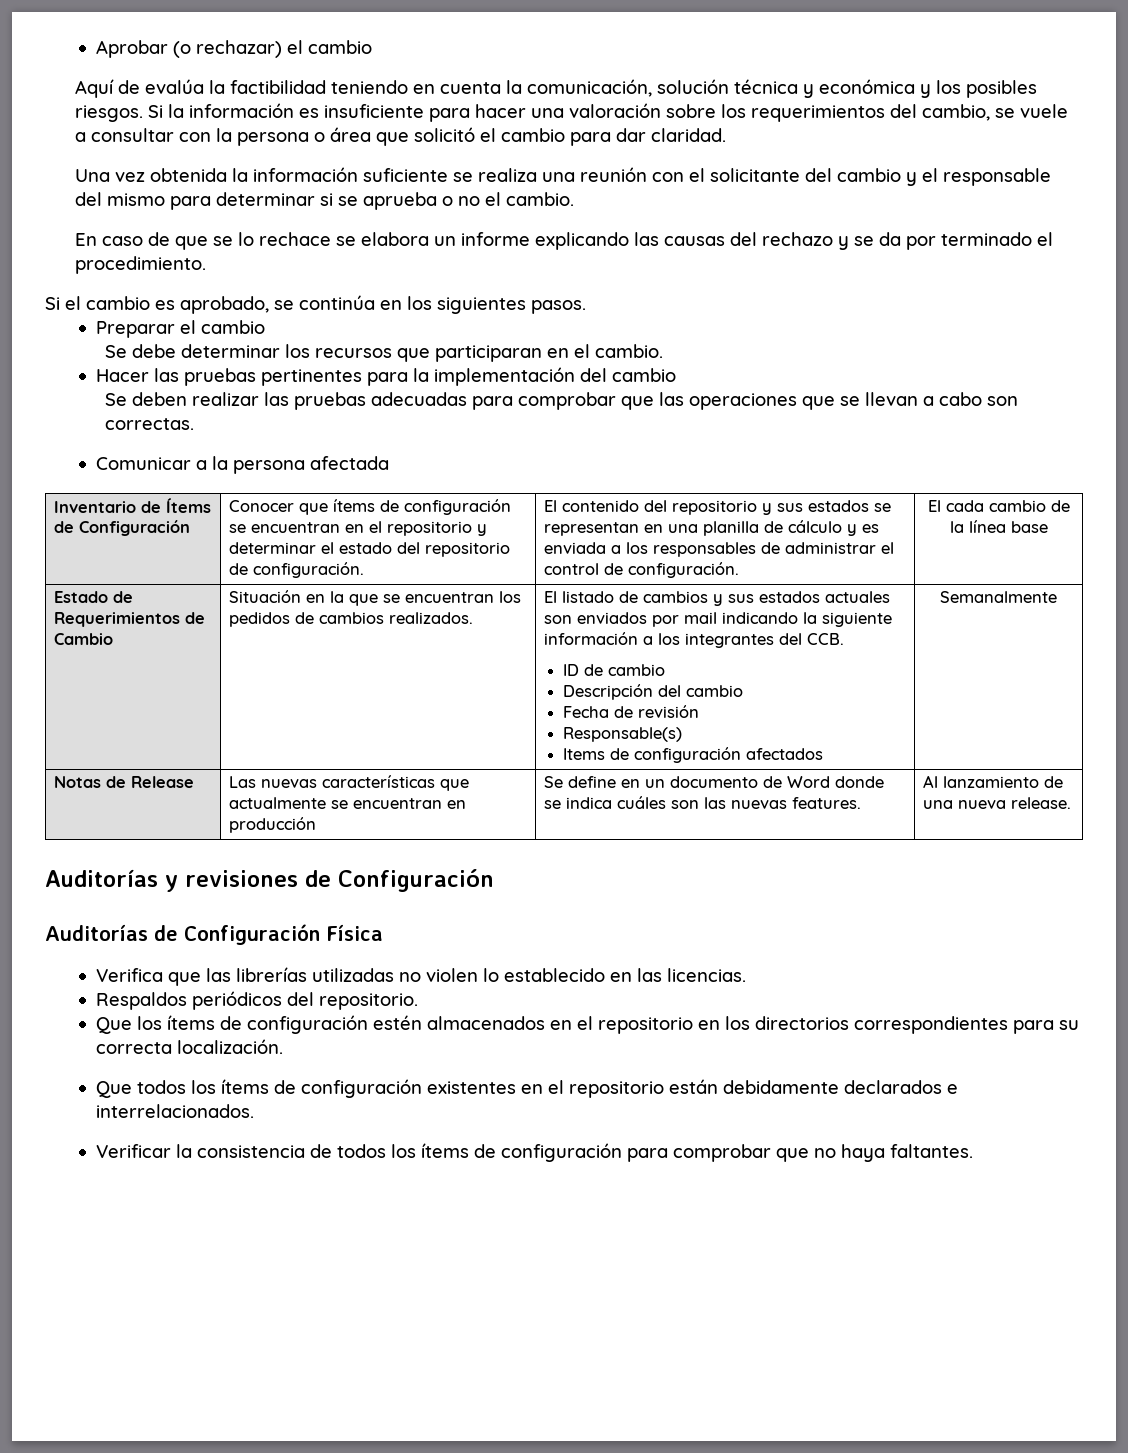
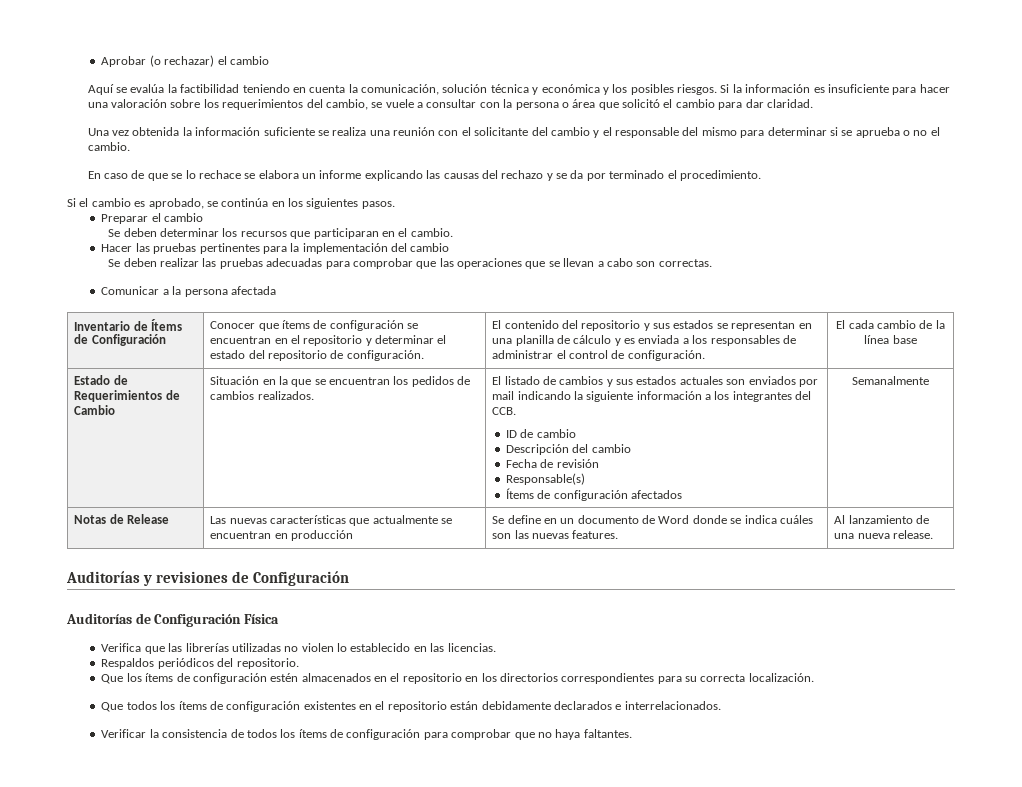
[118,80,141,94] de -> [116,87,128,93] se
[132,344,177,358] debe -> [123,228,157,237] deben
[562,748,605,760] Items -> [505,488,534,499] Ítems

